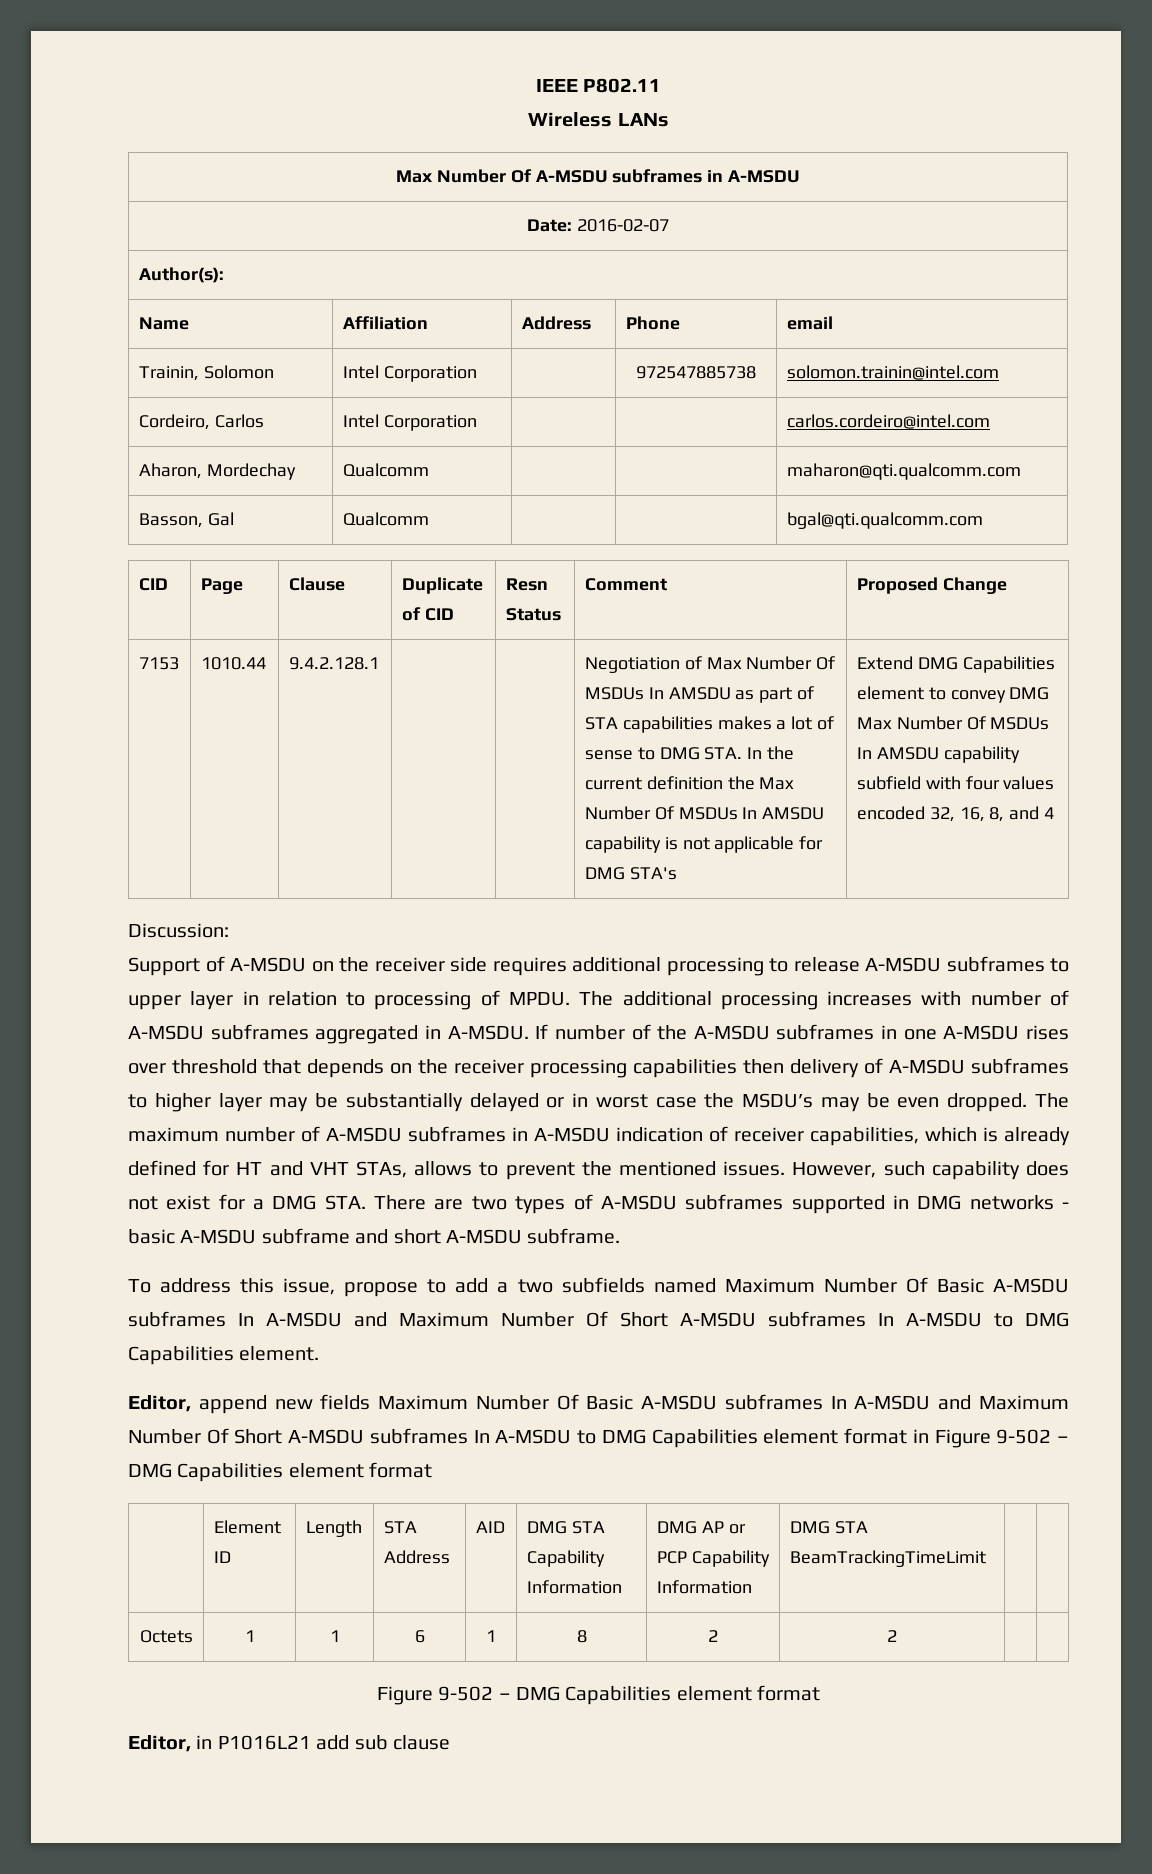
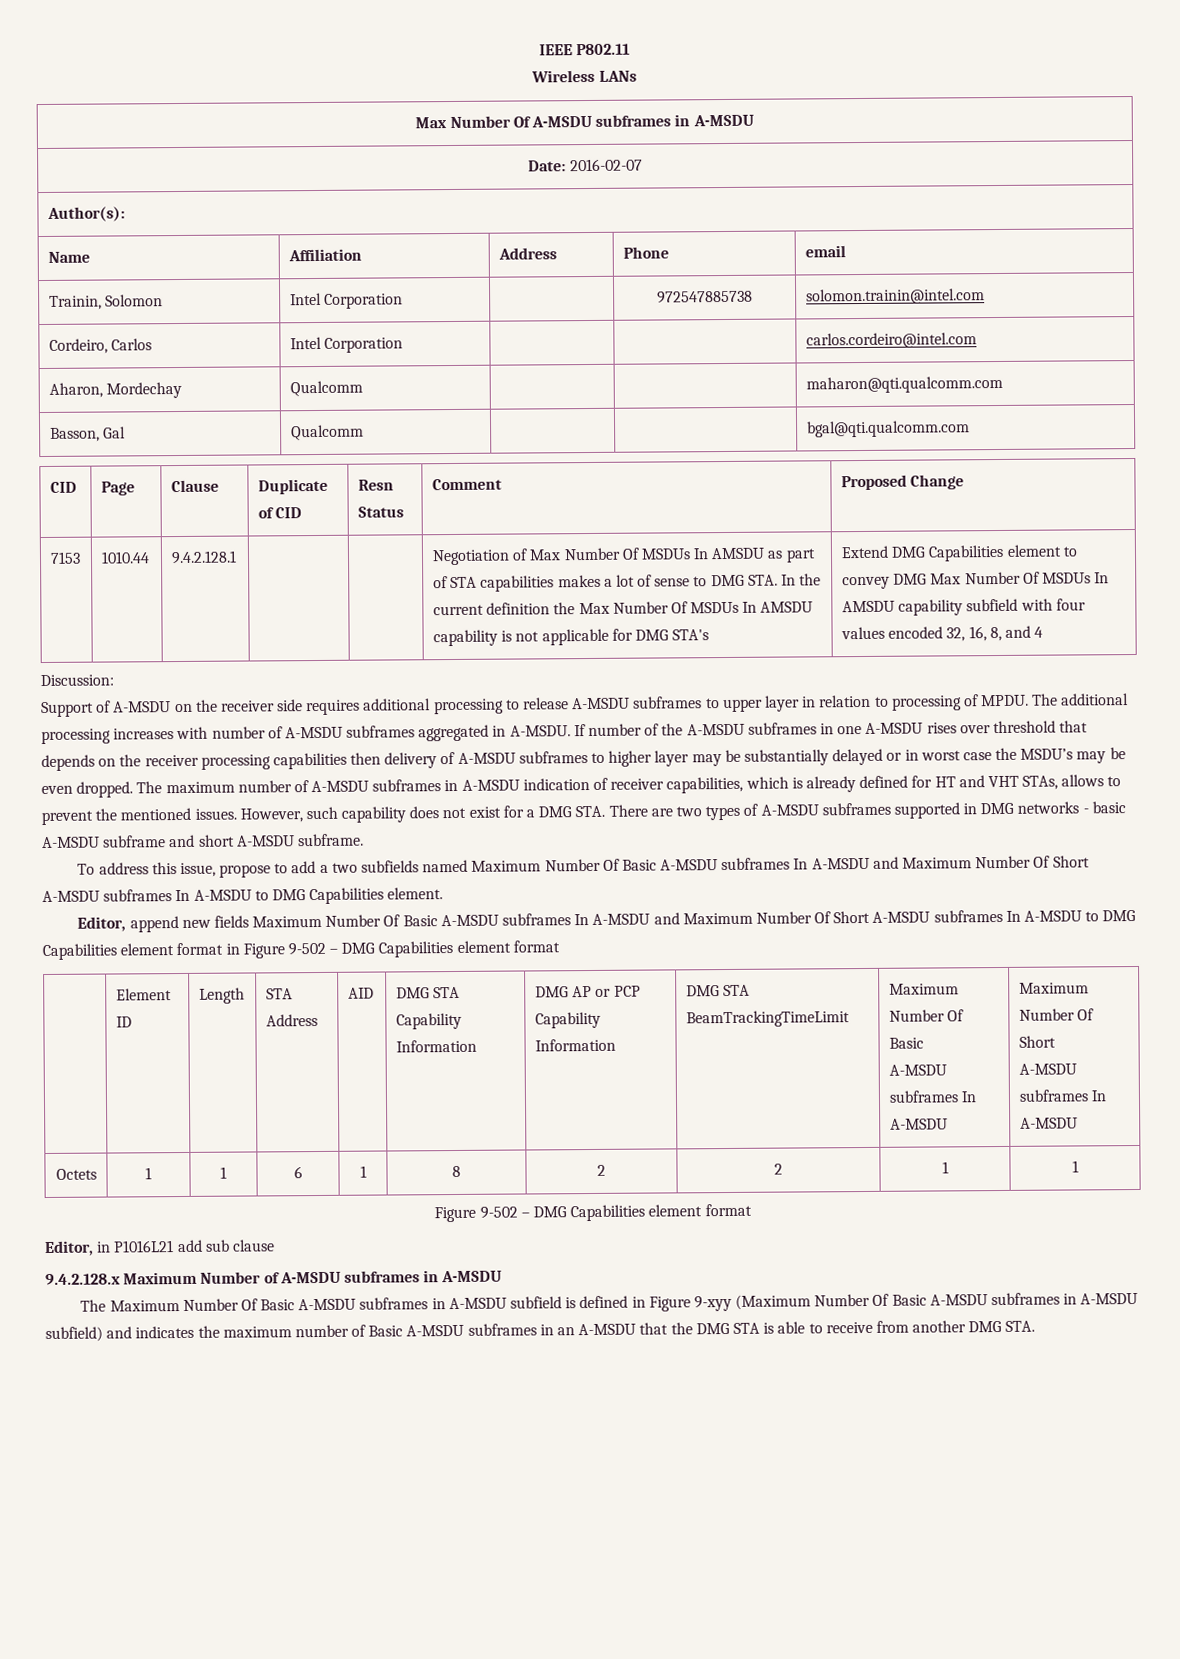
(986, 1558) | -> [888,983,959,995] [888,1009,965,1022] [888,1037,924,1049] [888,1064,947,1076] [888,1090,978,1103] [889,1118,948,1130] [1018,982,1089,994] [1018,1008,1095,1021] [1018,1035,1056,1048] [1018,1063,1077,1075] [1018,1089,1108,1102] [1019,1117,1078,1129] Maximum Number Of Basic // A-MSDU subframes In A-MSDU | Maximum Number Of Short // A-MSDU subframes In A-MSDU
(897, 1636) | -> [941,1161,949,1174] [1071,1160,1079,1173] 1 | 1
(450, 1742) none -> [45,1270,503,1286] [80,1292,1139,1312] [45,1320,1036,1343] // 9.4.2.128.x Maximum Number of A-MSDU subframes in A-MSDU // The Maximum Number Of Basic A-MSDU subframes in A-MSDU subfield is defined in Figure 9-xyy (Maximum Number Of Basic A-MSDU subframes in A-MSDU subfield) and indicates the maximum number of Basic A-MSDU subframes in an A-MSDU that the DMG STA is able to receive from another DMG STA.

